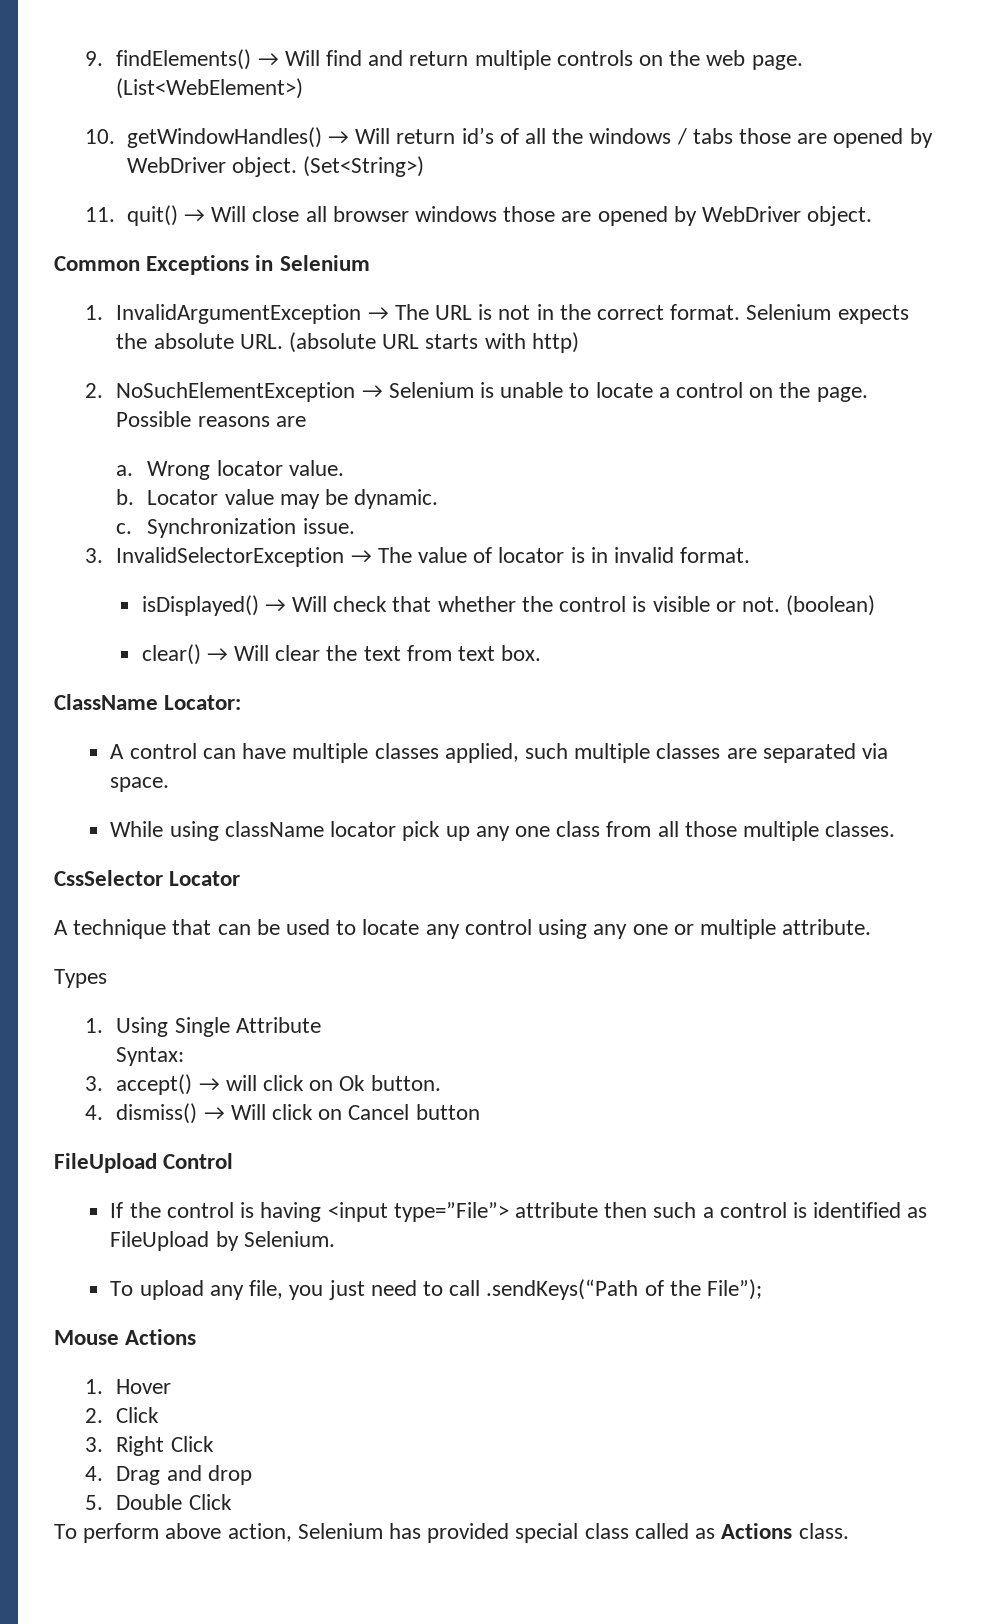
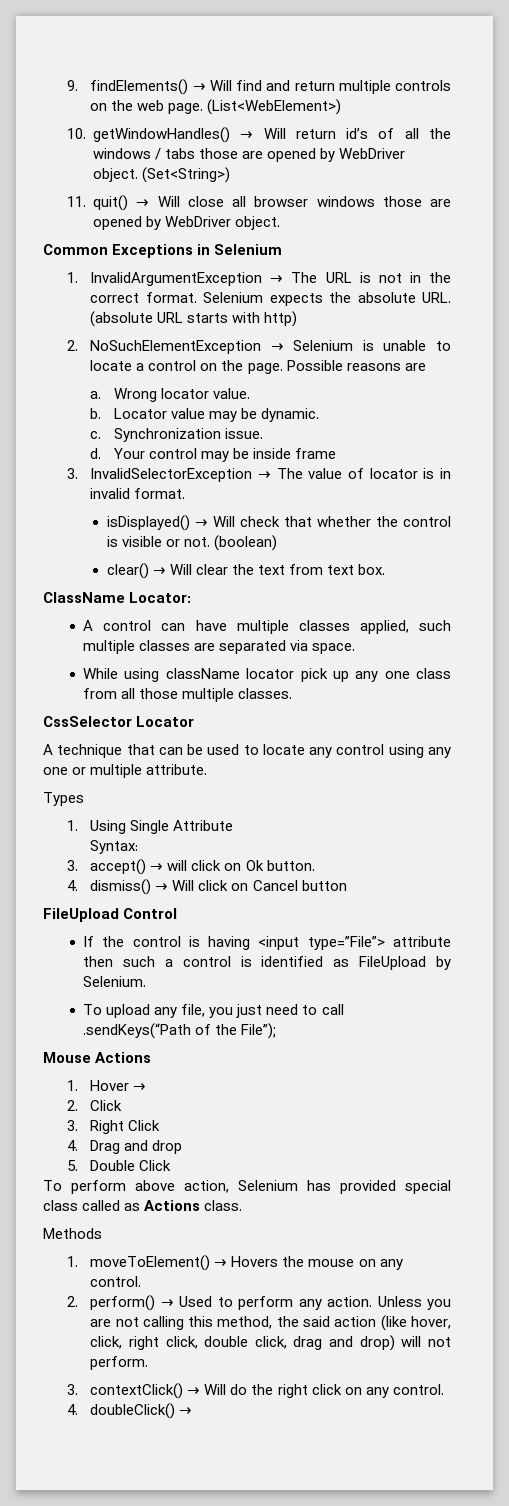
(355, 526) none -> [90,448,337,462] // d. Your control may be inside frame
(172, 1386) none -> [133,1083,147,1091] →
(849, 1531) none -> [43,1228,102,1239] [66,1255,403,1271] [90,1276,142,1287] [66,1295,451,1311] [90,1315,451,1331] [90,1335,452,1351] [90,1356,149,1370] [66,1383,444,1399] [66,1403,193,1419] // Methods // 1. moveToElement() → Hovers the mouse on any control. // 2. perform() → Used to perform any action. Unless you are not calling this method, the said action (like hover, click, right click, double click, drag and drop) will not perform. // 3. contextClick() → Will do the right click on any control. // 4. doubleClick() →

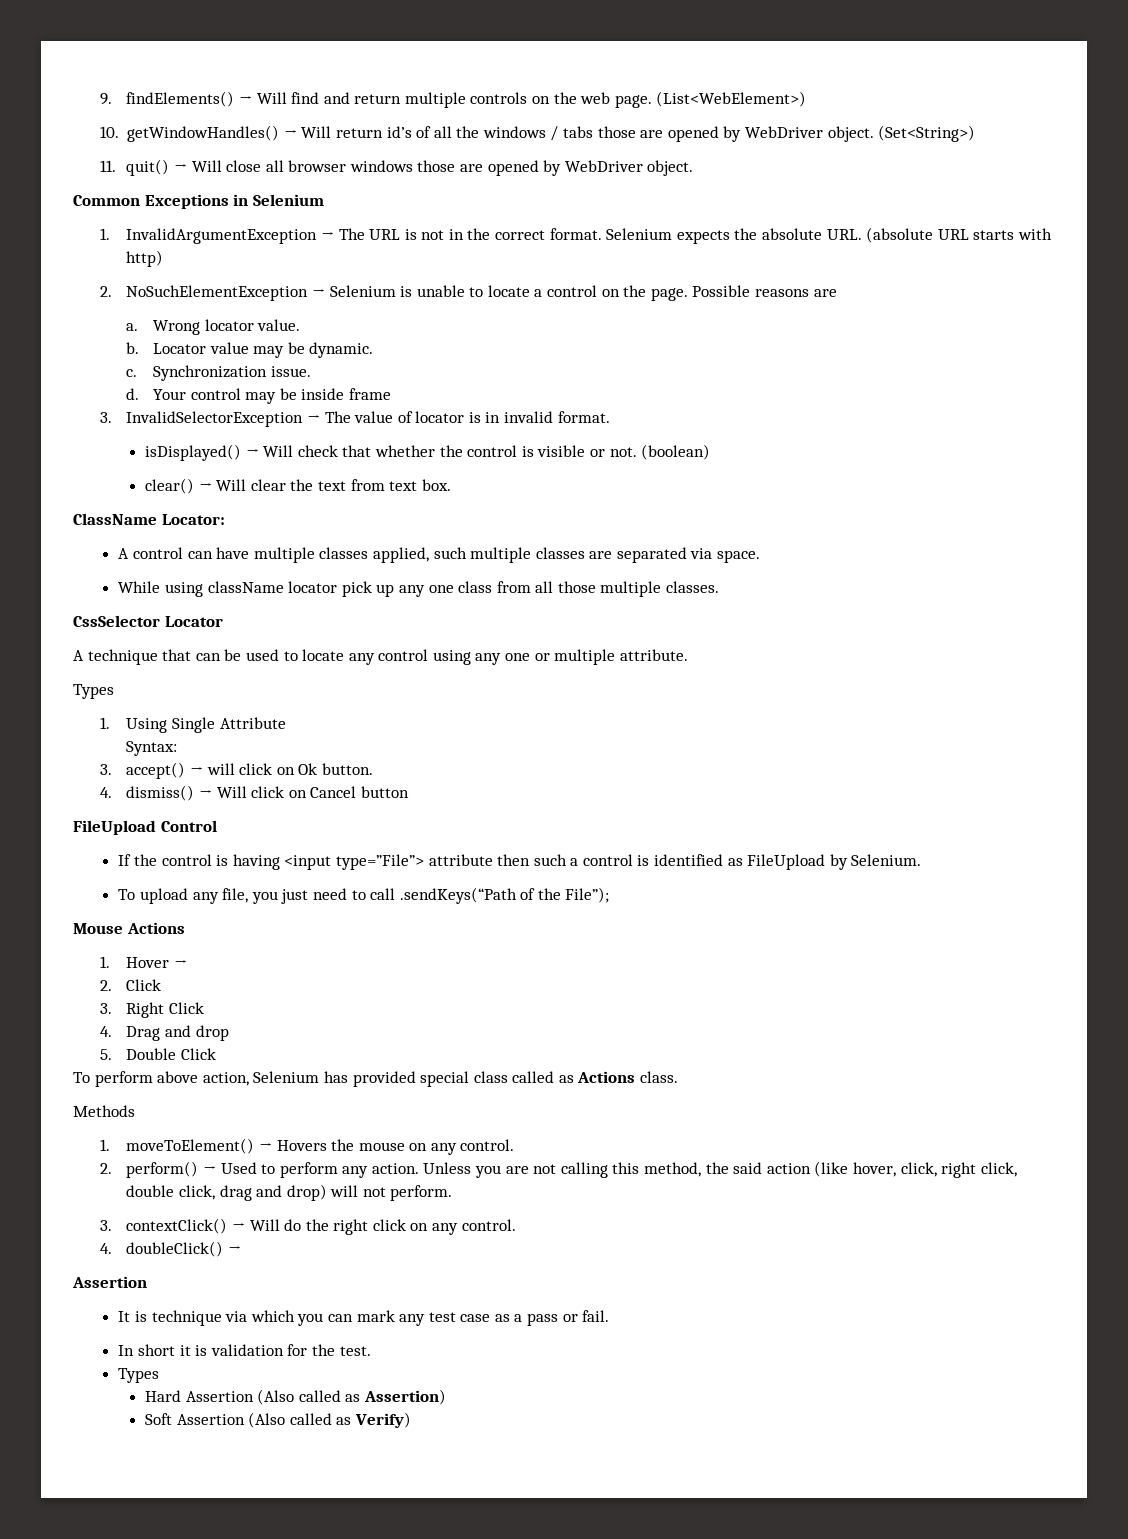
(193, 1411) none -> [72,1276,147,1288] [118,1310,610,1326] [118,1344,371,1356] [118,1368,160,1383] [145,1389,446,1405] [145,1412,411,1428] // Assertion // It is technique via which you can mark any test case as a pass or fail. // In short it is validation for the test. // Types // Hard Assertion (Also called as Assertion) // Soft Assertion (Also called as Verify)

